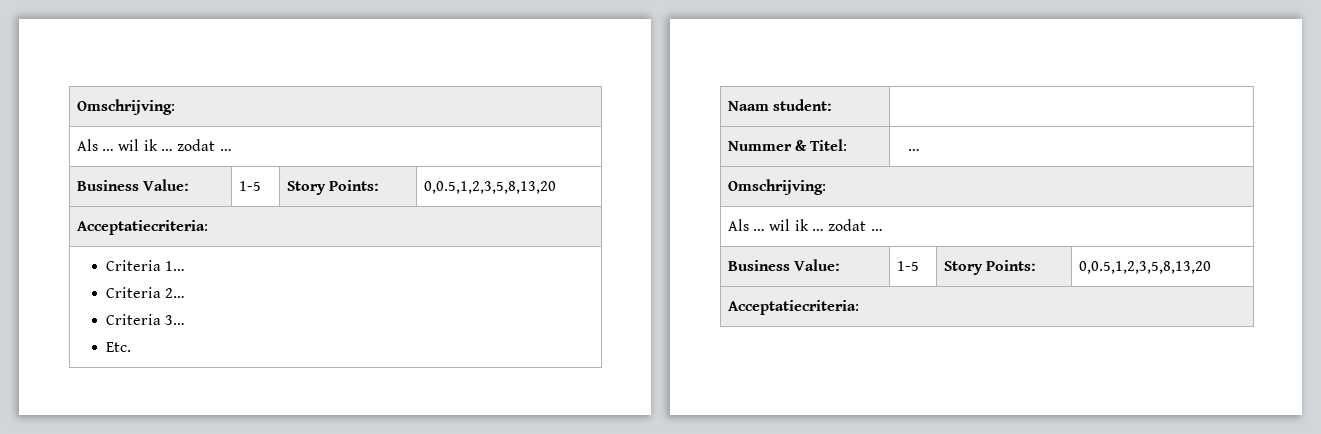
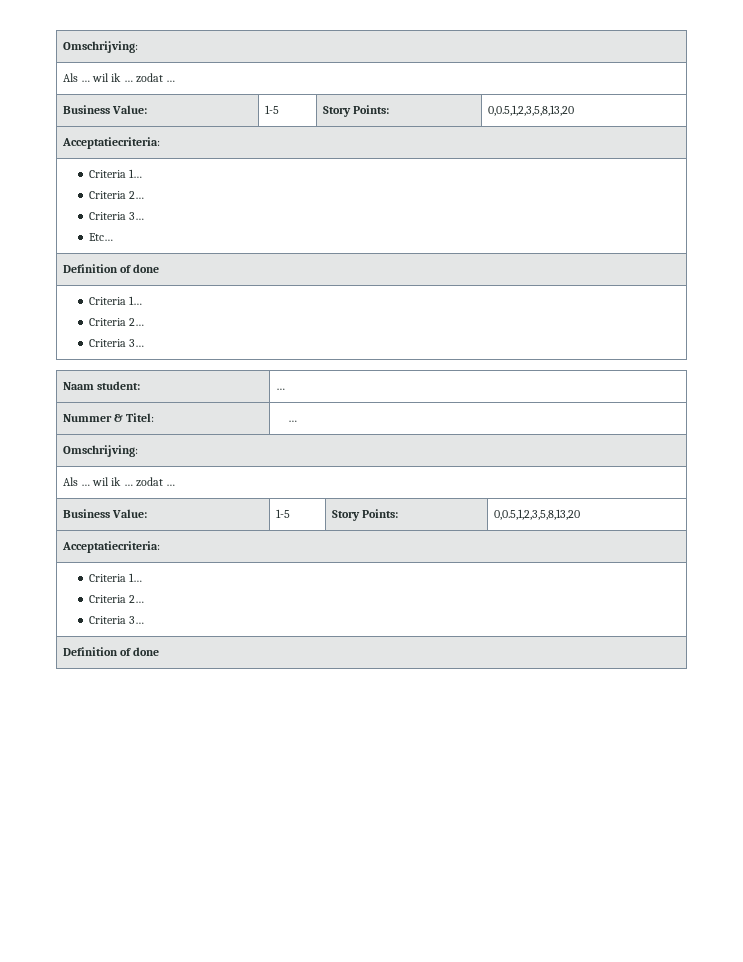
[106,342,132,352] Etc. -> [88,233,113,241] [62,264,160,273] [88,296,142,305] [88,318,144,326] [88,339,144,347] Etc… // Definition of done // Criteria 1… // Criteria 2… // Criteria 3…
(832, 105) none -> [275,388,285,390] …
(859, 307) none -> [88,573,142,582] [88,595,144,603] [88,616,144,624] [62,647,160,656] // Criteria 1… // Criteria 2… // Criteria 3… // Definition of done

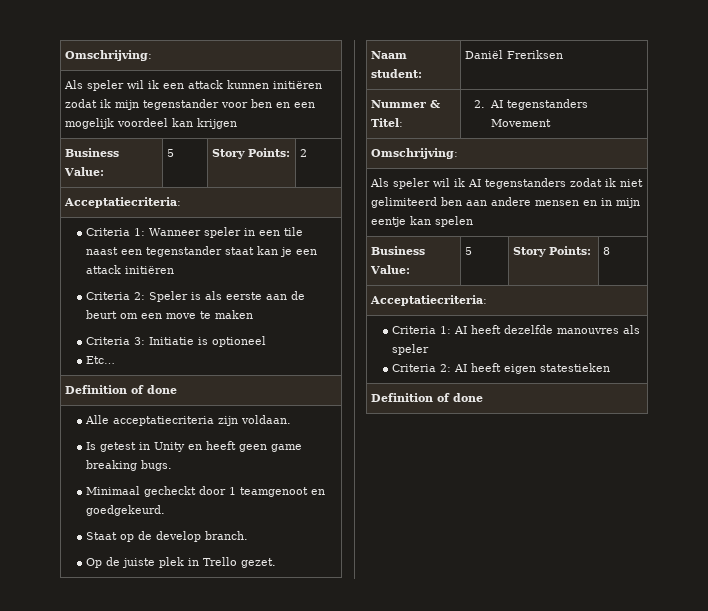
[62,41,138,53] [62,73,176,83] [62,105,147,114] [264,105,279,114] [322,105,389,117] [487,105,574,116] [61,137,160,149] [88,169,142,178] [88,191,144,199] [88,212,144,220] [88,233,113,241] [62,264,160,273] [88,296,142,305] [88,318,144,326] [88,339,144,347] Omschrijving: // Als … wil ik … zodat … // Business Value: | 1-5 | Story Points: | 0,0.5,1,2,3,5,8,13,20 // Acceptatiecriteria: // Criteria 1… // Criteria 2… // Criteria 3… // Etc… // Definition of done // Criteria 1… // Criteria 2… // Criteria 3… -> [65,50,153,61] [64,80,323,91] [65,99,316,110] [65,118,238,129] [65,148,120,157] [64,167,105,176] [167,149,175,157] [212,148,291,159] [300,149,308,157] [64,197,182,208] [86,227,304,238] [86,246,318,257] [86,265,175,274] [86,291,306,302] [86,310,254,319] [86,336,267,347] [86,356,116,364] [65,385,178,394] [85,415,292,426] [86,441,303,452] [86,460,173,471] [86,486,326,497] [86,505,166,516] [86,531,249,542] [86,557,277,568] Omschrijving: // Als speler wil ik een attack kunnen initiëren zodat ik mijn tegenstander voor ben en een mogelijk voordeel kan krijgen // Business Value: | 5 | Story Points: | 2 // Acceptatiecriteria: // Criteria 1: Wanneer speler in een tile naast een tegenstander staat kan je een attack initiëren // Criteria 2: Speler is als eerste aan de beurt om een move te maken // Criteria 3: Initiatie is optioneel // Etc… // Definition of done // Alle acceptatiecriteria zijn voldaan. // Is getest in Unity en heeft geen game breaking bugs. // Minimaal gecheckt door 1 teamgenoot en goedgekeurd. // Staat op de develop branch. // Op de juiste plek in Trello gezet.
[275,388,285,390] … -> [465,50,564,59] Daniël Freriksen
[288,420,298,422] [62,445,138,457] [62,477,176,487] [62,509,147,518] [275,509,290,518] [331,509,398,521] [493,509,580,520] [61,541,160,553] [88,573,142,582] [88,595,144,603] [88,616,144,624] … // Omschrijving: // Als … wil ik … zodat … // Business Value: | 1-5 | Story Points: | 0,0.5,1,2,3,5,8,13,20 // Acceptatiecriteria: // Criteria 1… // Criteria 2… // Criteria 3… -> [474,99,588,110] [490,119,551,127] [371,148,459,159] [370,178,644,189] [371,197,641,208] [371,216,474,227] [371,246,426,255] [370,265,411,274] [465,247,473,255] [513,246,592,257] [603,247,611,255] [370,295,488,306] [392,325,641,334] [392,344,430,355] [392,363,611,374] 2. AI tegenstanders Movement // Omschrijving: // Als speler wil ik AI tegenstanders zodat ik niet gelimiteerd ben aan andere mensen en in mijn eentje kan spelen // Business Value: | 5 | Story Points: | 8 // Acceptatiecriteria: // Criteria 1: AI heeft dezelfde manouvres als speler // Criteria 2: AI heeft eigen statestieken

